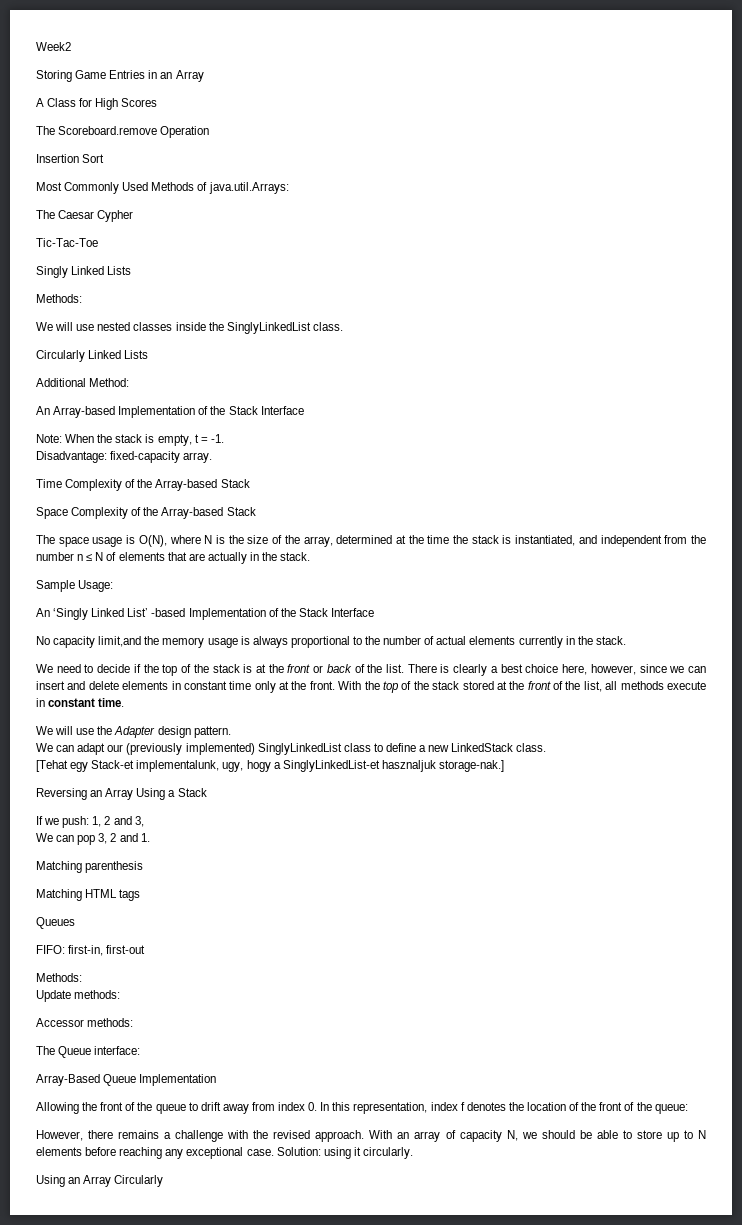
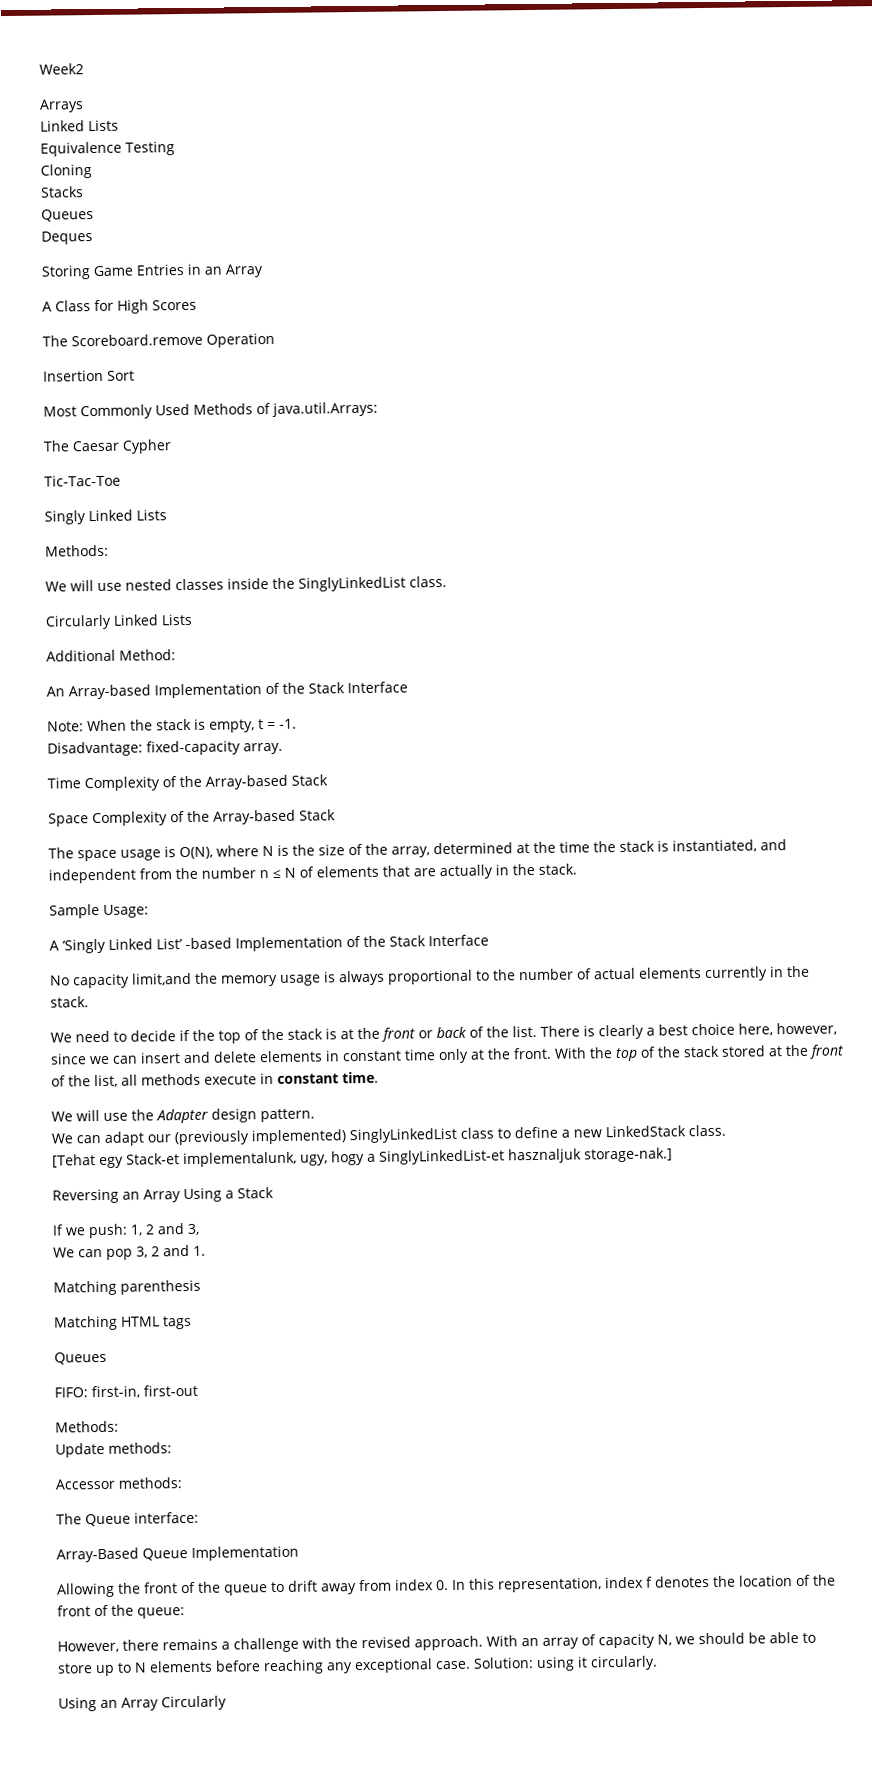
(71, 46) none -> [39,99,84,113] [40,119,119,132] [40,141,175,157] [40,164,92,179] [40,186,84,198] [41,209,94,222] [41,231,93,245] // Arrays // Linked Lists // Equivalence Testing // Cloning // Stacks // Queues // Deques
[36,608,50,617] An -> [49,940,59,951] A

